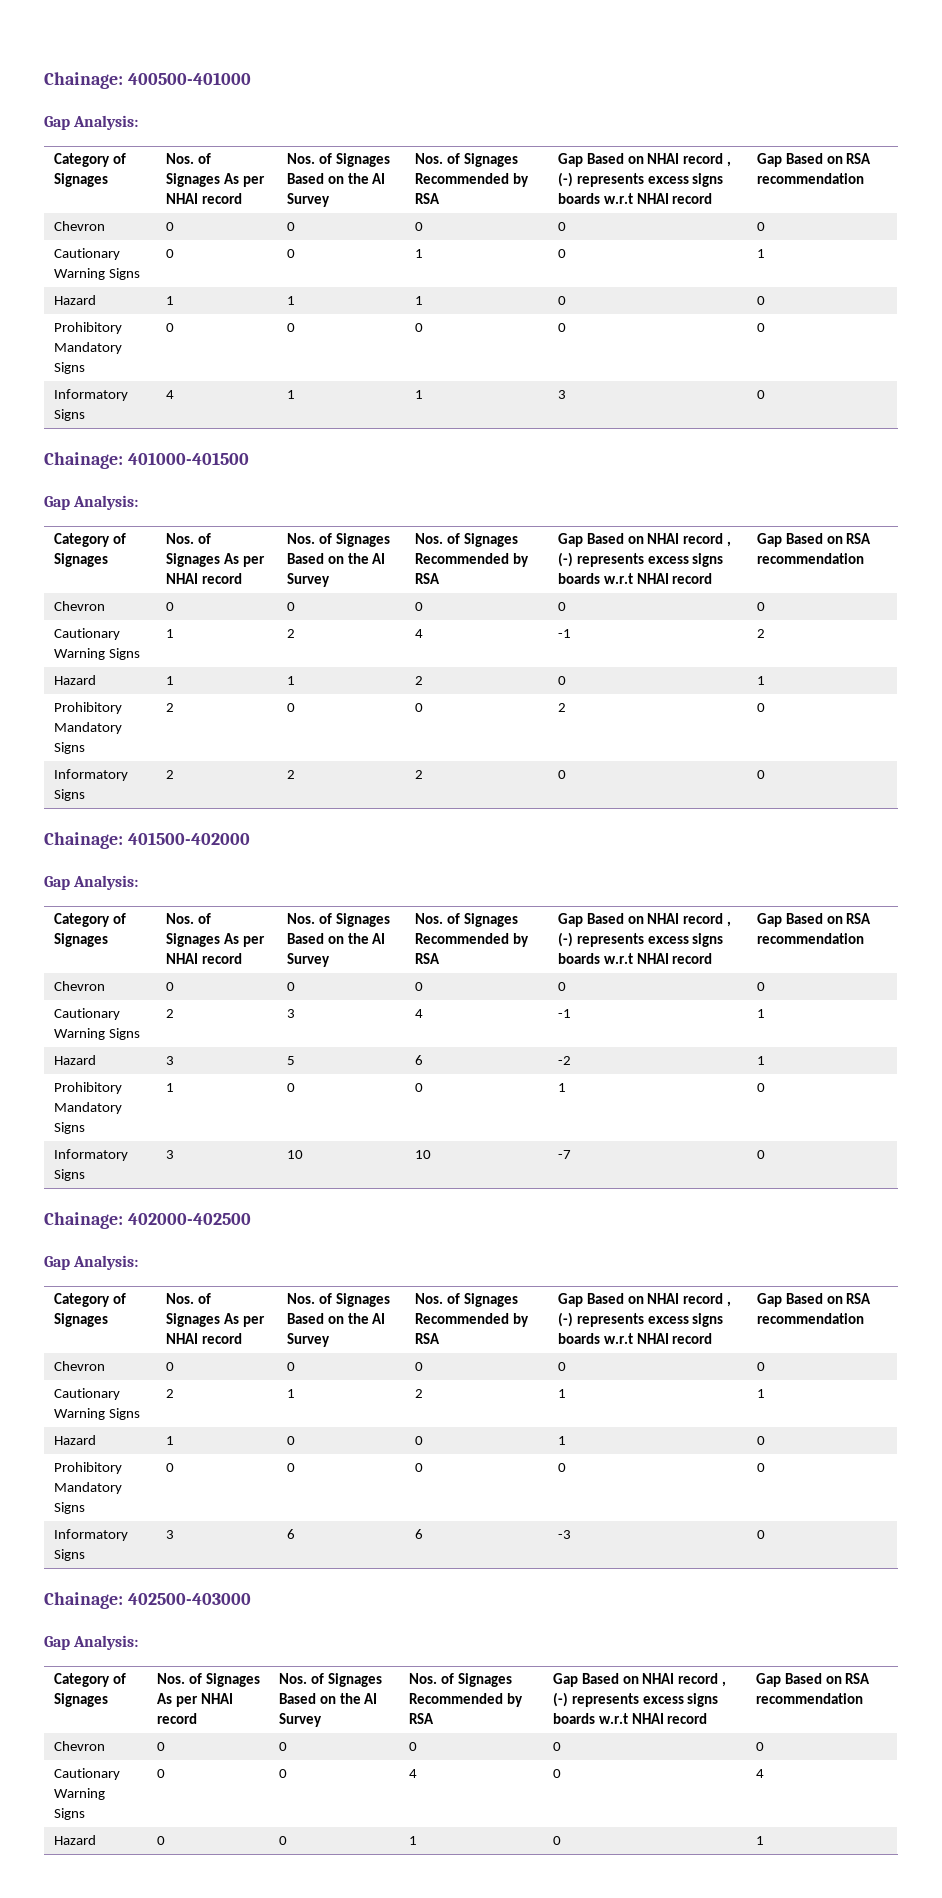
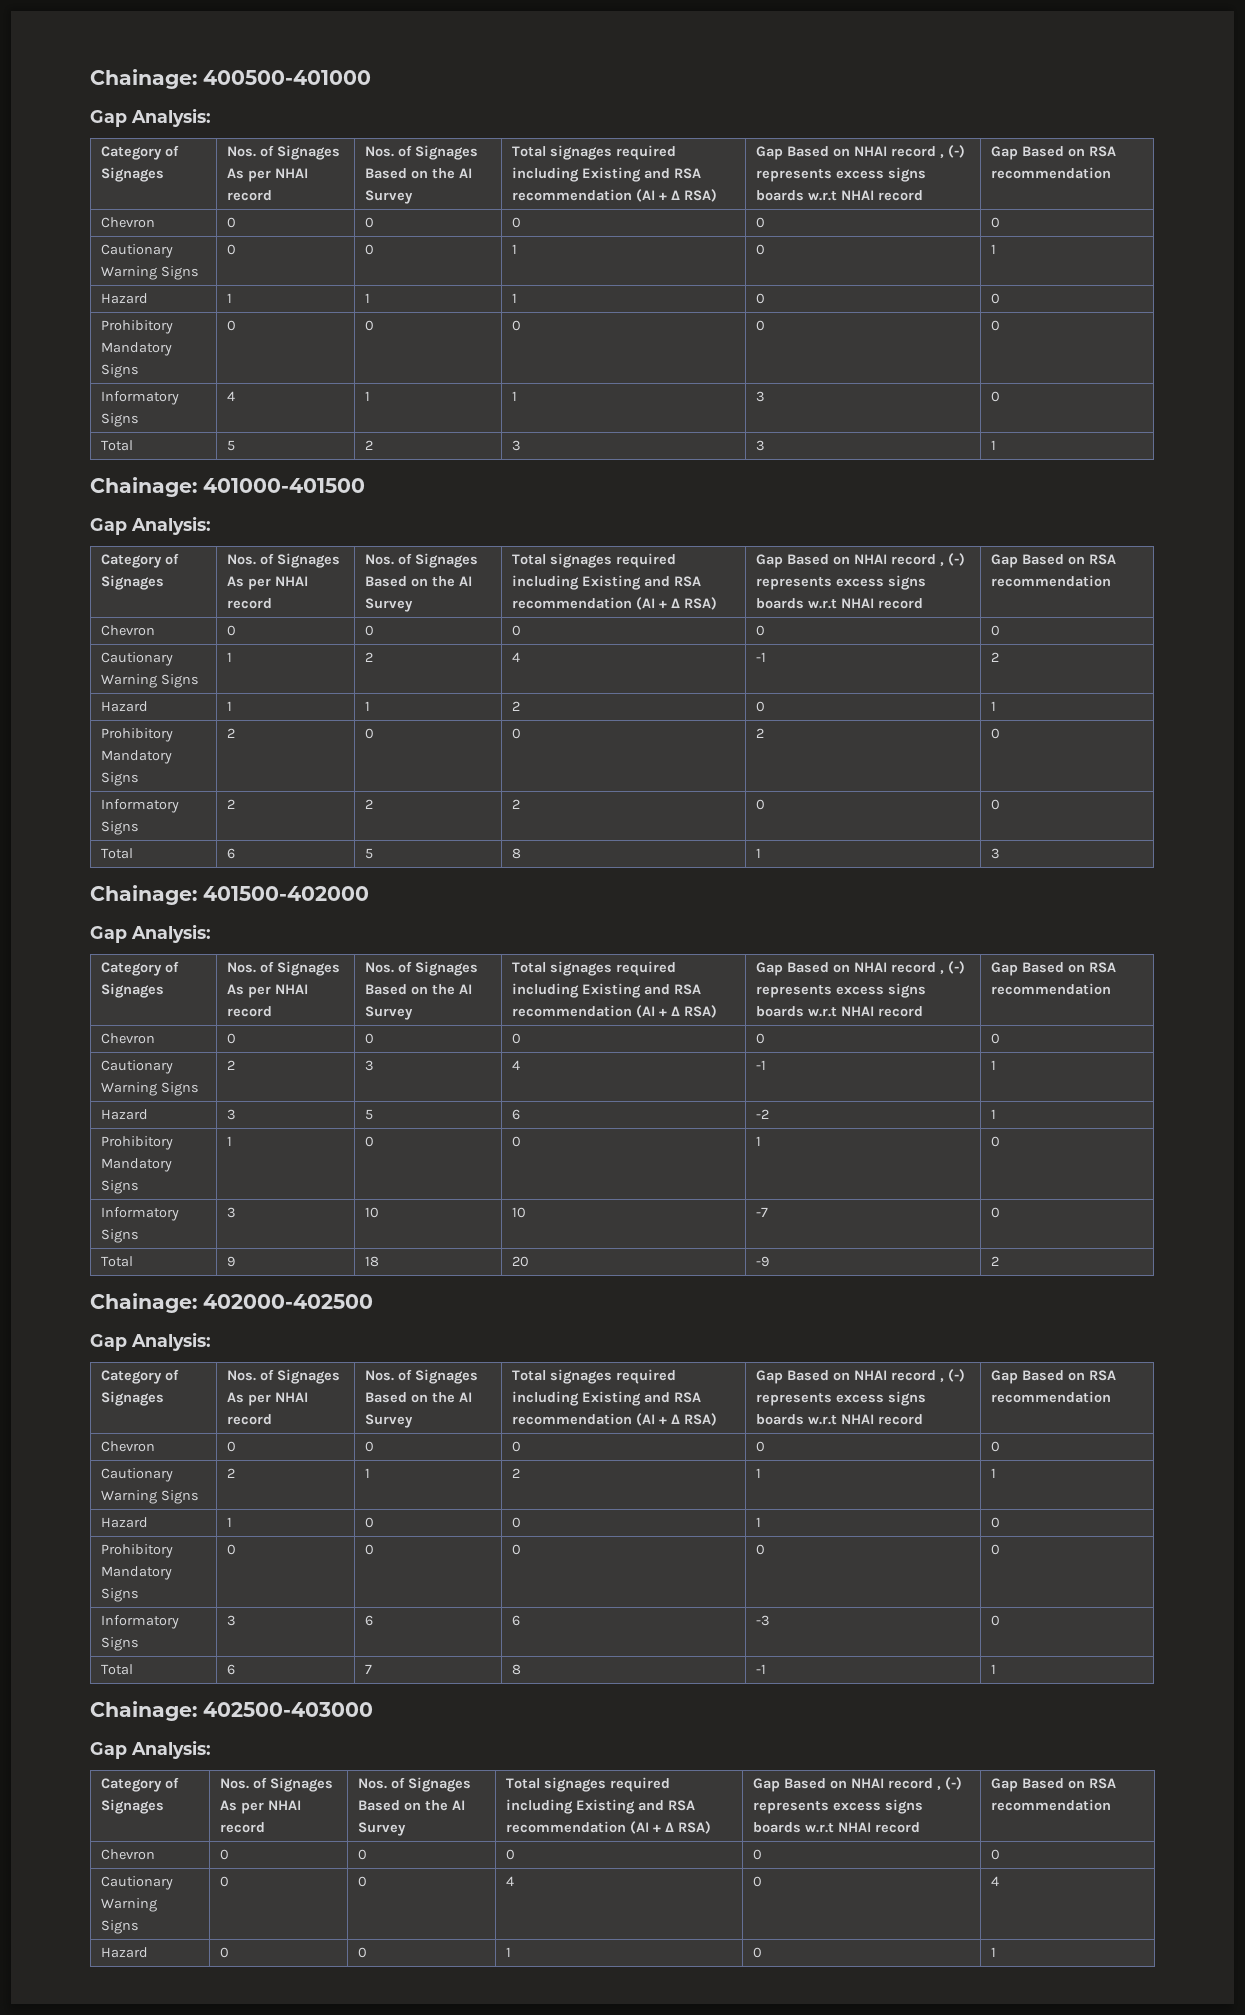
[414,153,518,167] [414,173,529,187] [414,193,440,204] Nos. of Signages Recommended by RSA -> [512,145,677,160] [512,167,702,182] [512,189,718,202] Total signages required including Existing and RSA recommendation (AI + Δ RSA)
(765, 394) none -> [101,440,134,451] [227,440,236,451] [365,440,374,450] [512,440,522,451] [756,440,766,451] [991,440,997,450] // Total | 5 | 2 | 3 | 3 | 1
[414,533,518,547] [414,553,529,567] [414,573,440,584] Nos. of Signages Recommended by RSA -> [512,553,677,568] [512,575,702,590] [512,597,718,610] Total signages required including Existing and RSA recommendation (AI + Δ RSA)
(765, 774) none -> [101,848,134,859] [227,848,236,859] [365,848,374,859] [512,848,522,859] [756,848,762,858] [991,848,1001,859] // Total | 6 | 5 | 8 | 1 | 3
[414,913,518,927] [414,933,529,947] [414,953,440,964] Nos. of Signages Recommended by RSA -> [512,961,677,976] [512,983,702,998] [512,1005,718,1018] Total signages required including Existing and RSA recommendation (AI + Δ RSA)
(765, 1154) none -> [101,1256,134,1267] [227,1256,236,1267] [365,1256,380,1267] [512,1256,530,1267] [756,1256,770,1267] [991,1256,1000,1266] // Total | 9 | 18 | 20 | -9 | 2
[414,1293,518,1307] [414,1313,529,1327] [414,1333,440,1344] Nos. of Signages Recommended by RSA -> [512,1369,677,1384] [512,1391,702,1406] [512,1413,718,1426] Total signages required including Existing and RSA recommendation (AI + Δ RSA)
(765, 1534) none -> [101,1664,134,1675] [227,1664,236,1675] [365,1664,373,1674] [512,1664,522,1675] [756,1664,767,1674] [991,1664,997,1674] // Total | 6 | 7 | 8 | -1 | 1
[408,1673,512,1687] [408,1693,523,1707] [408,1713,434,1724] Nos. of Signages Recommended by RSA -> [506,1777,671,1792] [506,1799,696,1814] [506,1821,712,1834] Total signages required including Existing and RSA recommendation (AI + Δ RSA)

